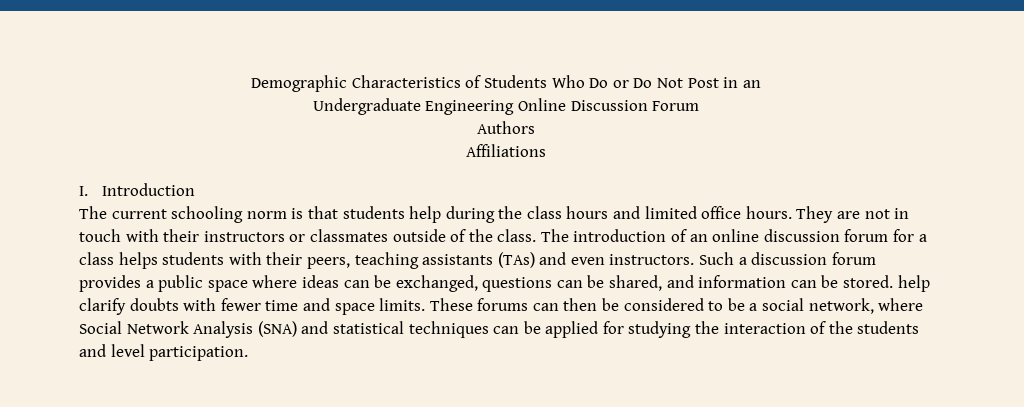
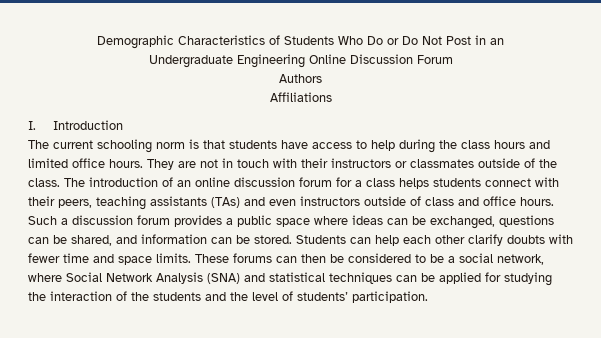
(405, 212) none -> [281,140,367,149] have access to
(225, 258) none -> [485,178,531,187] connect
[609,254,695,265] instructors. -> [300,196,554,206] instructors outside of class and office hours.
[897,275,930,292] help -> [296,235,465,246] Students can help each other
[110,344,145,357] level -> [230,291,348,301] the level of students’

